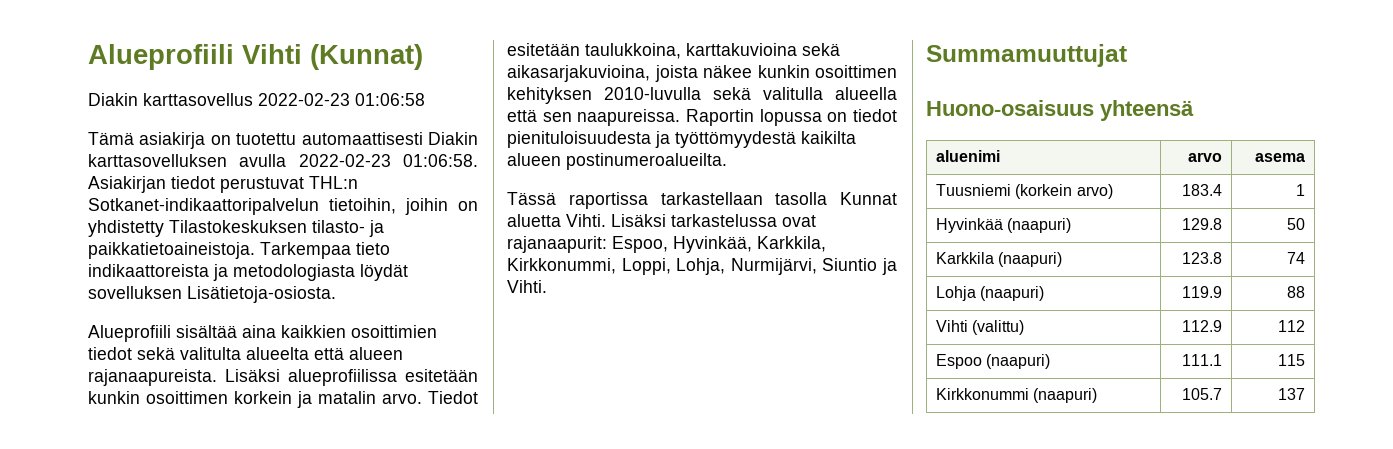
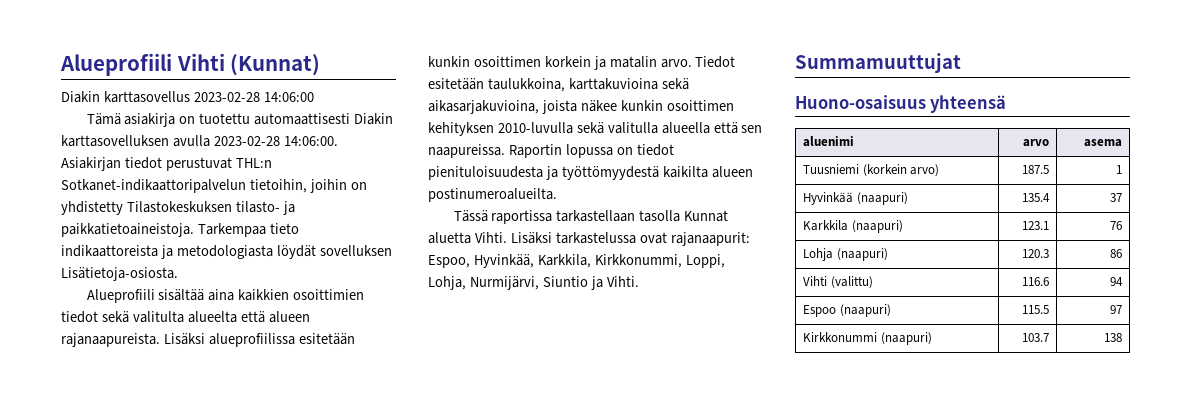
[258,93,425,106] 2022-02-23 01:06:58 -> [193,92,314,102] 2023-02-28 14:06:00
[298,154,478,167] 2022-02-23 01:06:58. -> [213,136,338,146] 2023-02-28 14:06:00.
[1181,184,1222,196] 183.4 -> [1021,165,1049,174] 187.5
[1181,218,1222,230] [1286,218,1305,230] 129.8 | 50 -> [1021,193,1050,202] [1109,193,1122,202] 135.4 | 37
[1181,252,1222,264] [1286,252,1305,264] 123.8 | 74 -> [1021,221,1049,230] [1109,221,1122,230] 123.1 | 76
[1181,286,1222,298] [1286,286,1305,298] 119.9 | 88 -> [1021,249,1049,258] [1109,249,1122,258] 120.3 | 86
[1181,320,1222,332] [1277,320,1305,332] 112.9 | 112 -> [1021,277,1049,286] [1109,277,1123,286] 116.6 | 94
[1181,354,1222,366] [1277,354,1305,366] 111.1 | 115 -> [1021,305,1049,314] [1109,305,1122,314] 115.5 | 97
[1181,388,1222,400] [1277,388,1305,400] 105.7 | 137 -> [1021,333,1049,342] [1103,333,1122,342] 103.7 | 138

